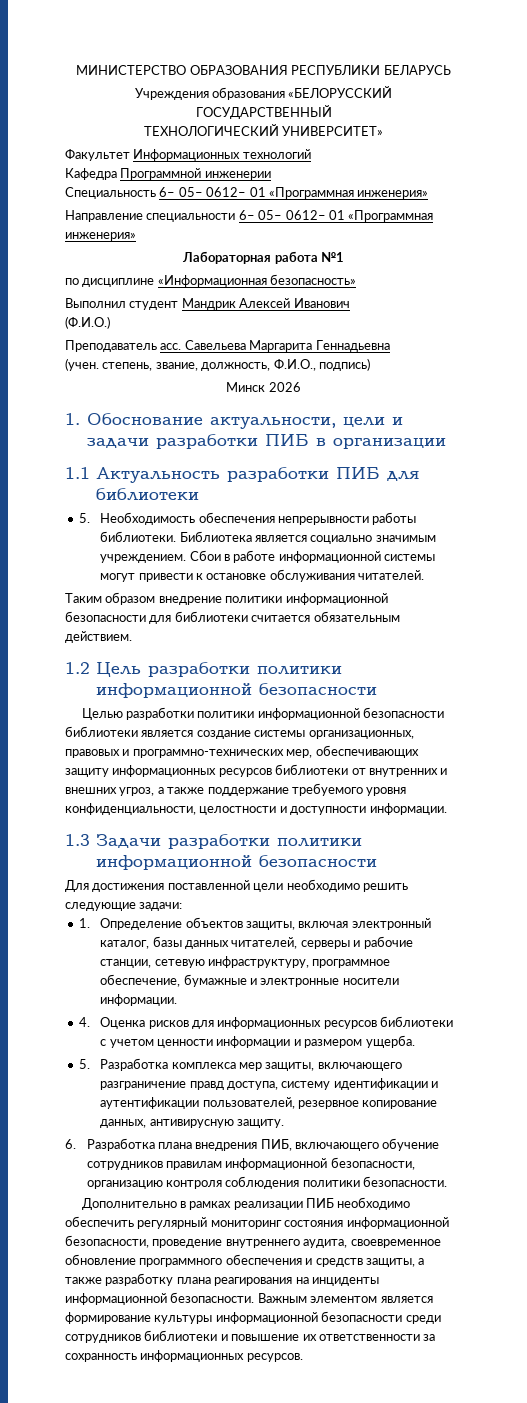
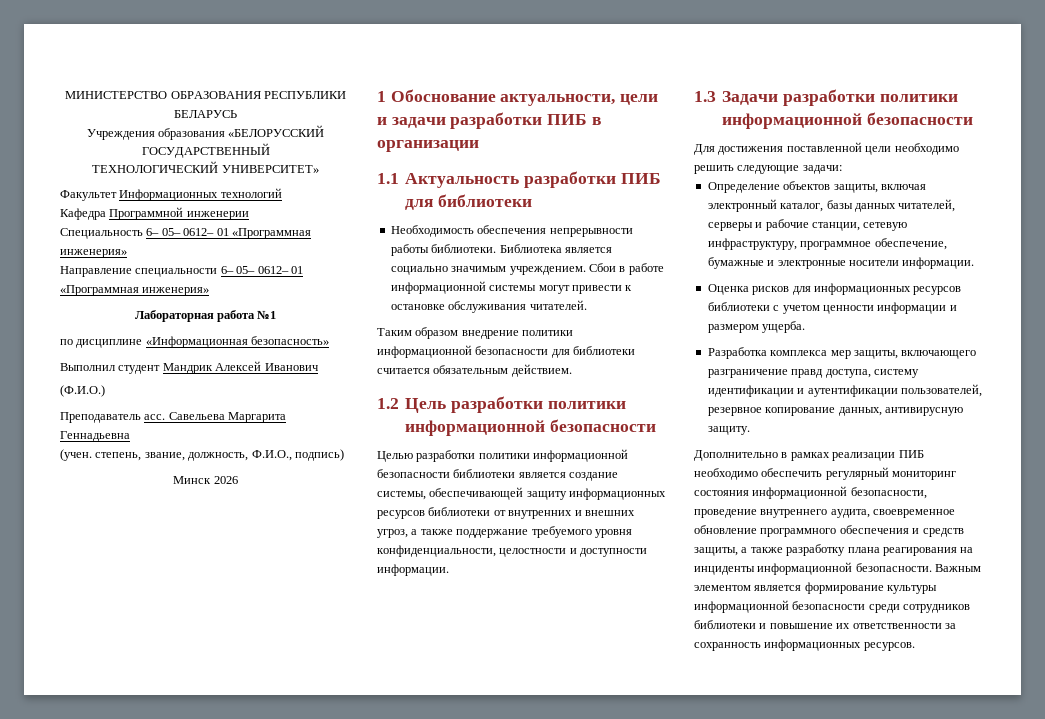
[65,413,80,425] 1. -> [377,91,386,102] 1
[78,513,90,523] 5. -> (532, 200) none
[254,730,414,739] [65,745,419,758] системы организационных, правовых и программно-технических мер, обеспечивающих -> [377,487,524,500] системы, обеспечивающей
[78,918,90,928] 1. -> (842, 169) none
[78,1017,90,1027] 4. -> (975, 263) none
[78,1059,90,1069] 5. -> (806, 327) none
[65,1138,440,1151] [86,1157,415,1170] [86,1176,448,1189] // 6. Разработка плана внедрения ПИБ, включающего обучение сотрудников правилам информационной безопасности, организацию контроля соблюдения политики безопасности. -> (750, 430) none

